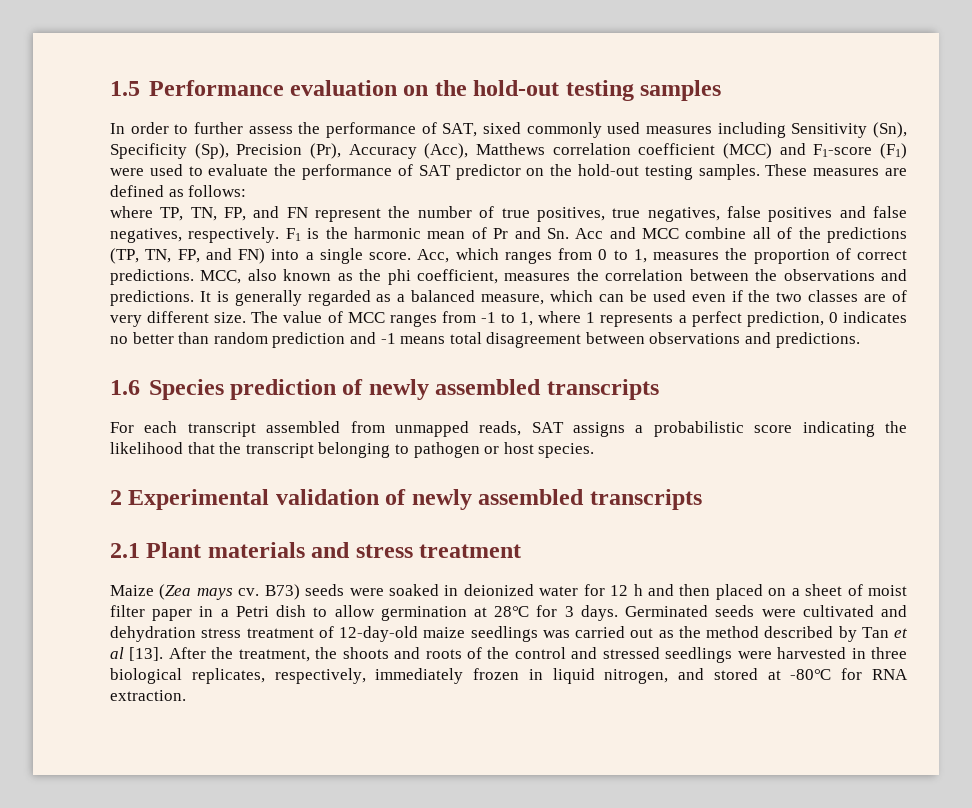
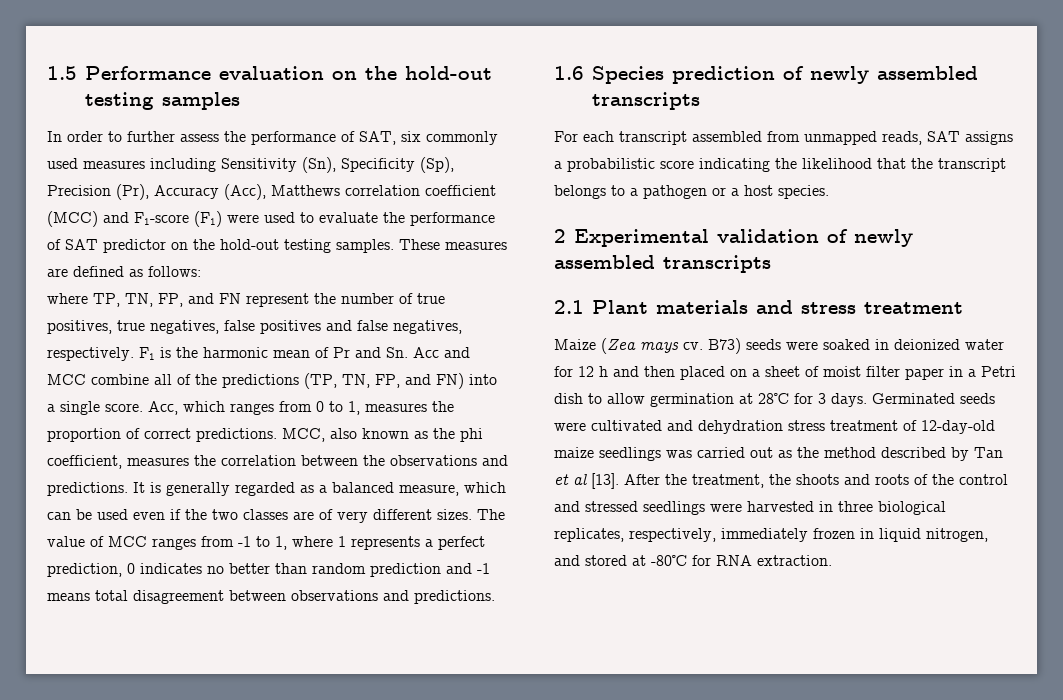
[483,122,521,134] sixed -> [401,131,421,142] six
[214,312,247,323] size. -> [437,509,472,520] sizes.
[318,442,409,458] belonging to -> [554,185,638,199] belongs to a
(500, 450) none -> [731,188,739,196] a

